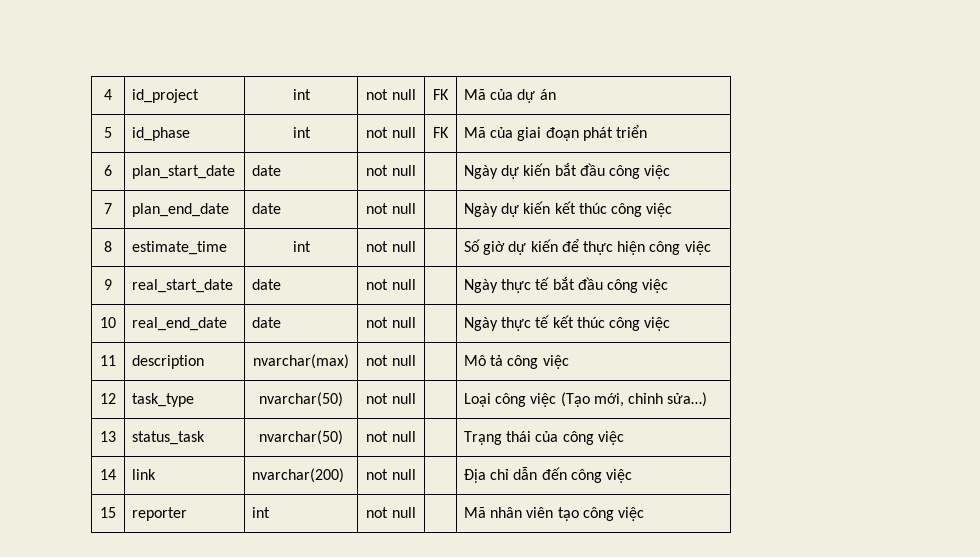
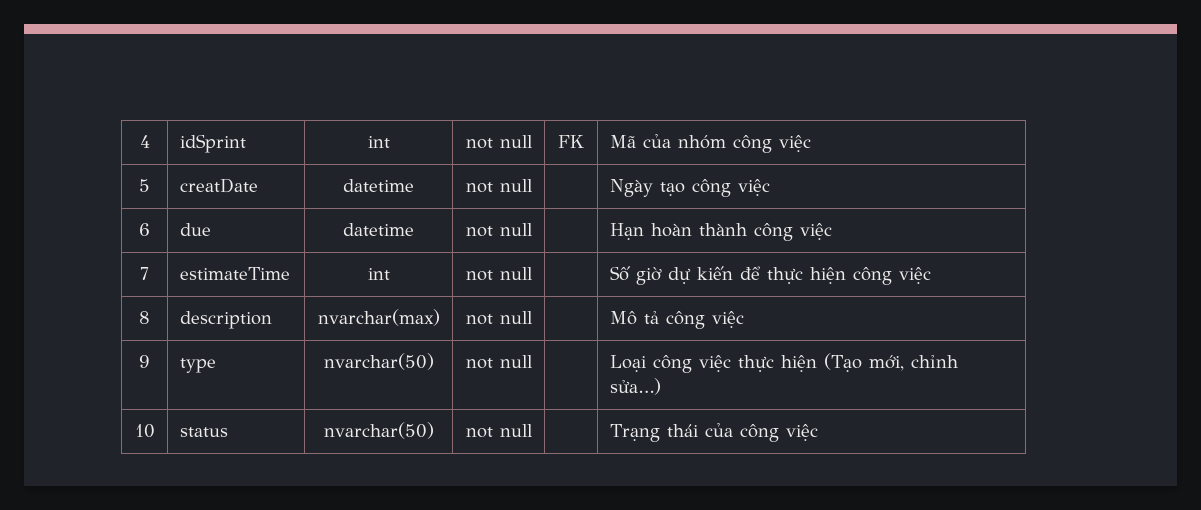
[132,89,200,103] [292,89,311,100] [366,89,416,100] [433,89,449,100] [464,89,556,103] [104,127,112,138] [132,127,191,141] [292,127,311,138] [366,127,416,138] [433,127,449,138] [464,125,647,141] [104,165,112,176] [132,165,236,179] [252,165,282,176] [366,165,416,176] [464,163,671,179] [104,203,112,214] [132,203,230,217] [252,203,282,214] [366,203,416,214] [464,201,673,217] [104,241,112,252] [132,241,228,255] id_project | int | not null | FK | Mã của dự án // 5 | id_phase | int | not null | FK | Mã của giai đoạn phát triển // 6 | plan_start_date | date | not null | | Ngày dự kiến bắt đầu công việc // 7 | plan_end_date | date | not null | | Ngày dự kiến kết thúc công việc // 8 | estimate_time -> [179,134,246,153] [367,136,390,148] [465,135,533,149] [558,135,584,148] [609,134,811,153] [139,179,150,192] [179,178,258,193] [343,179,414,192] [465,179,533,193] [609,179,770,197] [139,223,150,236] [179,223,211,236] [343,223,414,236] [465,223,533,237] [609,223,832,241] [140,267,149,280] [179,267,290,280] idSprint | int | not null | FK | Mã của nhóm công việc // 5 | creatDate | datetime | not null | | Ngày tạo công việc // 6 | due | datetime | not null | | Hạn hoàn thành công việc // 7 | estimateTime
[104,279,112,290] [132,279,234,293] [252,279,282,290] [366,279,416,290] [464,277,669,293] [100,317,116,328] [132,317,228,331] [252,317,282,328] [366,317,416,328] [464,315,671,331] [100,355,116,366] 9 | real_start_date | date | not null | | Ngày thực tế bắt đầu công việc // 10 | real_end_date | date | not null | | Ngày thực tế kết thúc công việc // 11 -> [139,311,150,324] 8
[100,393,116,404] [132,393,195,407] 12 | task_type -> [139,355,150,368] [179,358,216,373] 9 | type
(557, 400) none -> [737,355,817,372] thực hiện
[100,431,116,442] [132,431,206,445] 13 | status_task -> [134,424,155,438] [179,427,228,437] 10 | status
[100,469,116,480] [132,469,157,480] [252,468,345,483] [366,469,416,480] [464,467,632,483] [100,507,116,518] [132,507,188,521] [252,507,271,518] [366,507,416,518] [464,507,644,521] // 14 | link | nvarchar(200) | not null | | Địa chỉ dẫn đến công việc // 15 | reporter | int | not null | | Mã nhân viên tạo công việc -> (818, 432) none

